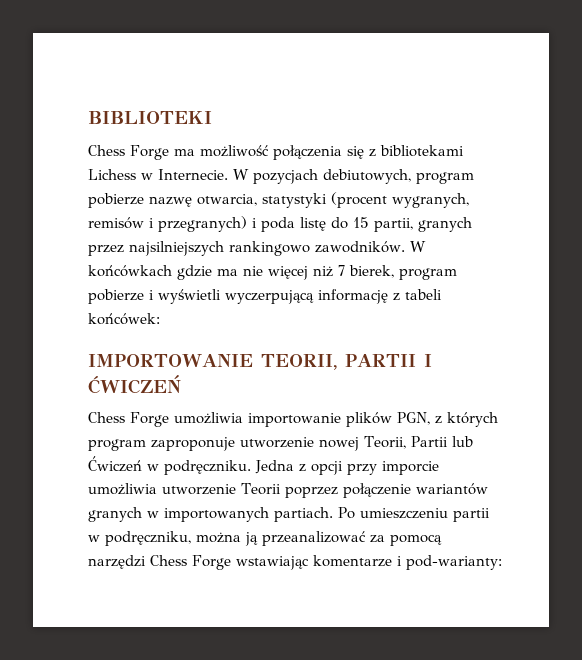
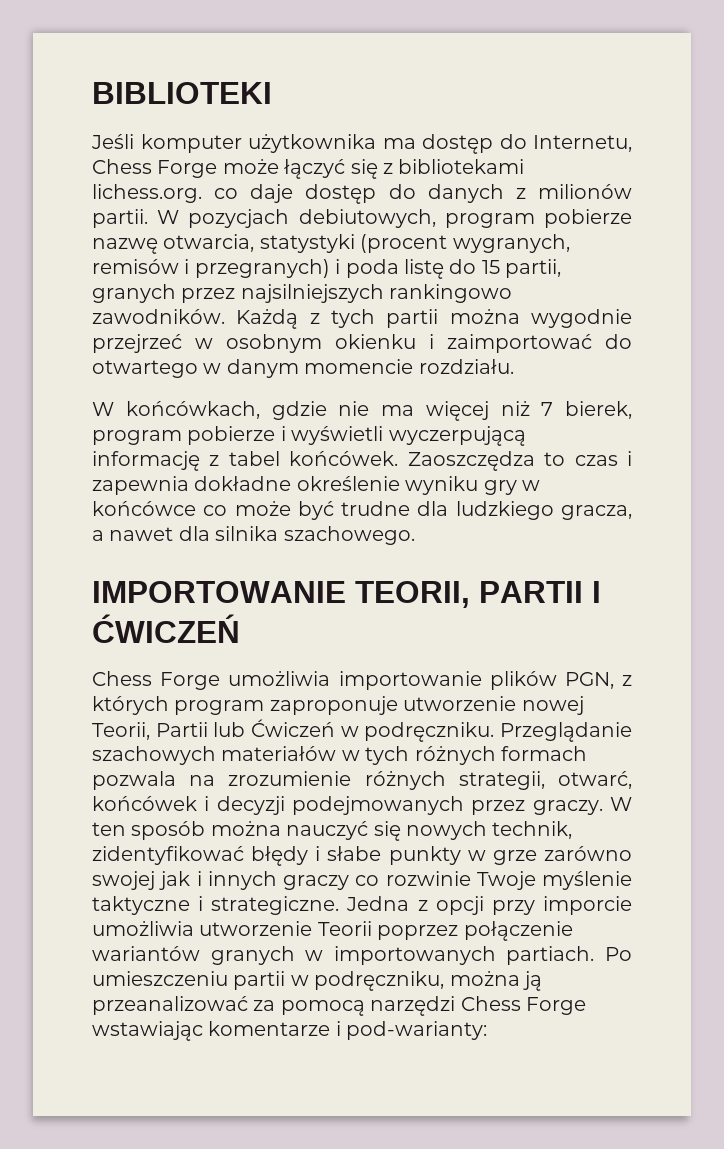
[88,145,464,160] [88,169,228,180] Chess Forge ma możliwość połączenia się z bibliotekami Lichess w Internecie. -> [91,134,632,154] [92,159,525,179] [92,184,633,204] [92,209,148,228] Jeśli komputer użytkownika ma dostęp do Internetu, Chess Forge może łączyć się z bibliotekami lichess.org. co daje dostęp do danych z milionów partii.
[409,241,426,252] [88,265,263,280] W końcówkach gdzie ma nie -> [236,309,632,329] [92,334,632,353] [92,359,514,378] [92,401,414,420] Każdą z tych partii można wygodnie przejrzeć w osobnym okienku i zaimportować do otwartego w danym momencie rozdziału. // W końcówkach, gdzie nie ma
[405,289,442,300] [88,313,160,325] tabeli końcówek: -> [228,451,633,471] [92,476,540,495] [92,501,632,520] [92,526,415,545] tabel końcówek. Zaoszczędza to czas i zapewnia dokładne określenie wyniku gry w końcówce co może być trudne dla ludzkiego gracza, a nawet dla silnika szachowego.
(251, 467) none -> [500,722,632,742] [92,746,587,765] [92,771,632,790] [92,796,632,815] [92,821,573,841] [92,846,633,866] [92,871,632,890] [92,896,340,915] Przeglądanie szachowych materiałów w tych różnych formach pozwala na zrozumienie różnych strategii, otwarć, końcówek i decyzji podejmowanych przez graczy. W ten sposób można nauczyć się nowych technik, zidentyfikować błędy i słabe punkty w grze zarówno swojej jak i innych graczy co rozwinie Twoje myślenie taktyczne i strategiczne.

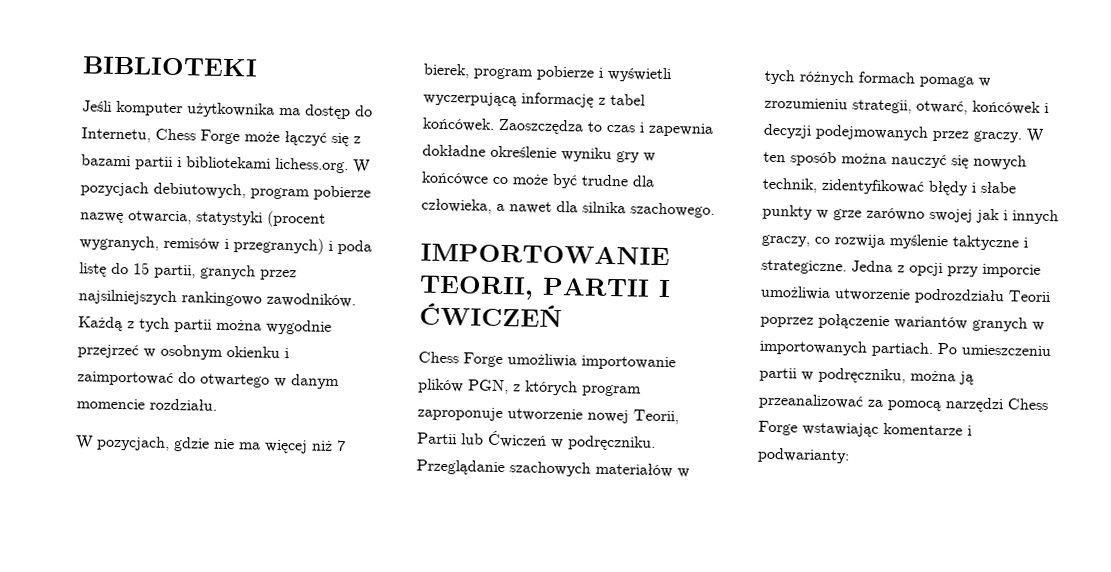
[398,159,525,174] [92,184,633,204] [92,209,148,228] bibliotekami lichess.org. co daje dostęp do danych z milionów partii. -> [81,154,349,174] bazami partii i bibliotekami lichess.org.
[125,401,260,419] końcówkach, -> [96,435,170,451] pozycjach,
[455,501,632,520] ludzkiego gracza, -> [421,198,492,214] człowieka,
[92,771,446,790] pozwala na zrozumienie różnych -> [919,75,991,88] [764,97,848,110] pomaga w zrozumieniu
[283,871,536,890] graczy co rozwinie Twoje -> [761,234,885,249] graczy, co rozwija
(313, 928) none -> [914,288,1004,305] podrozdziału
[346,1021,488,1040] pod-warianty: -> [757,447,850,464] podwarianty:

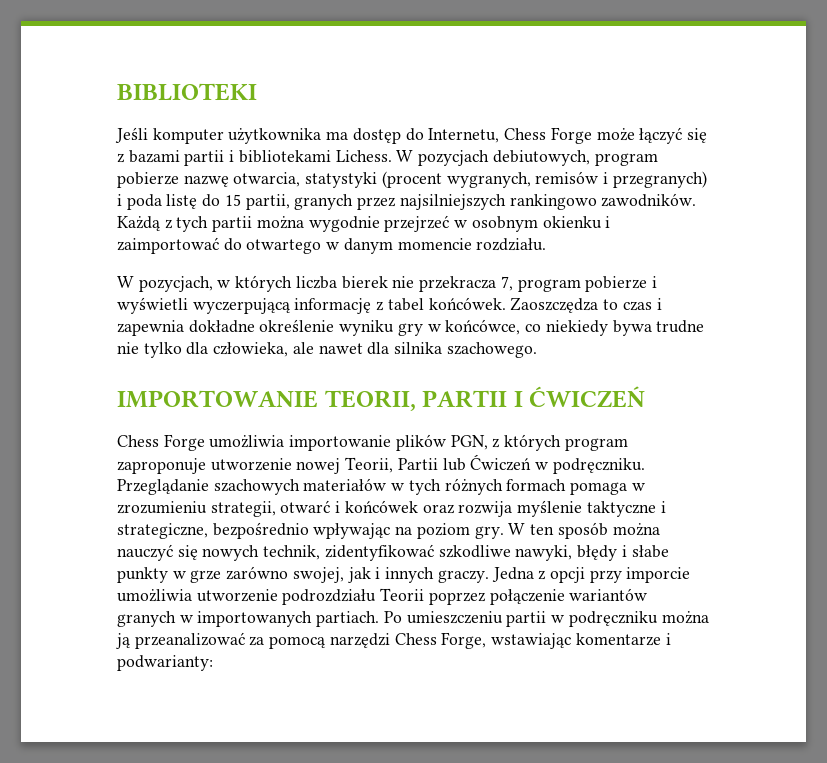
[275,157,349,174] lichess.org. -> [335,150,392,162] Lichess.
[173,437,346,454] [423,63,470,79] gdzie nie ma więcej niż 7 bierek, -> [217,275,513,292] w których liczba bierek nie przekracza 7,
[421,171,629,189] końcówce co może być trudne -> [445,319,705,336] [117,342,182,358] końcówce, co niekiedy bywa trudne nie tylko
[496,203,505,212] a -> [292,342,314,354] ale
[916,100,1049,115] [763,123,1022,143] otwarć, końcówek i decyzji podejmowanych przez graczy. -> [280,500,666,517] [117,522,504,539] otwarć i końcówek oraz rozwija myślenie taktyczne i strategiczne, bezpośrednio wpływając na poziom gry.
(924, 186) none -> [438,545,573,561] szkodliwe nawyki,
[929,208,973,223] swojej -> [292,567,344,583] swojej,
[761,234,1028,251] [761,259,847,275] graczy, co rozwija myślenie taktyczne i strategiczne. -> [437,570,489,583] graczy.
[818,367,906,384] podręczniku, -> [568,611,658,627] podręczniku
[758,420,798,436] Forge -> [441,632,487,649] Forge,

